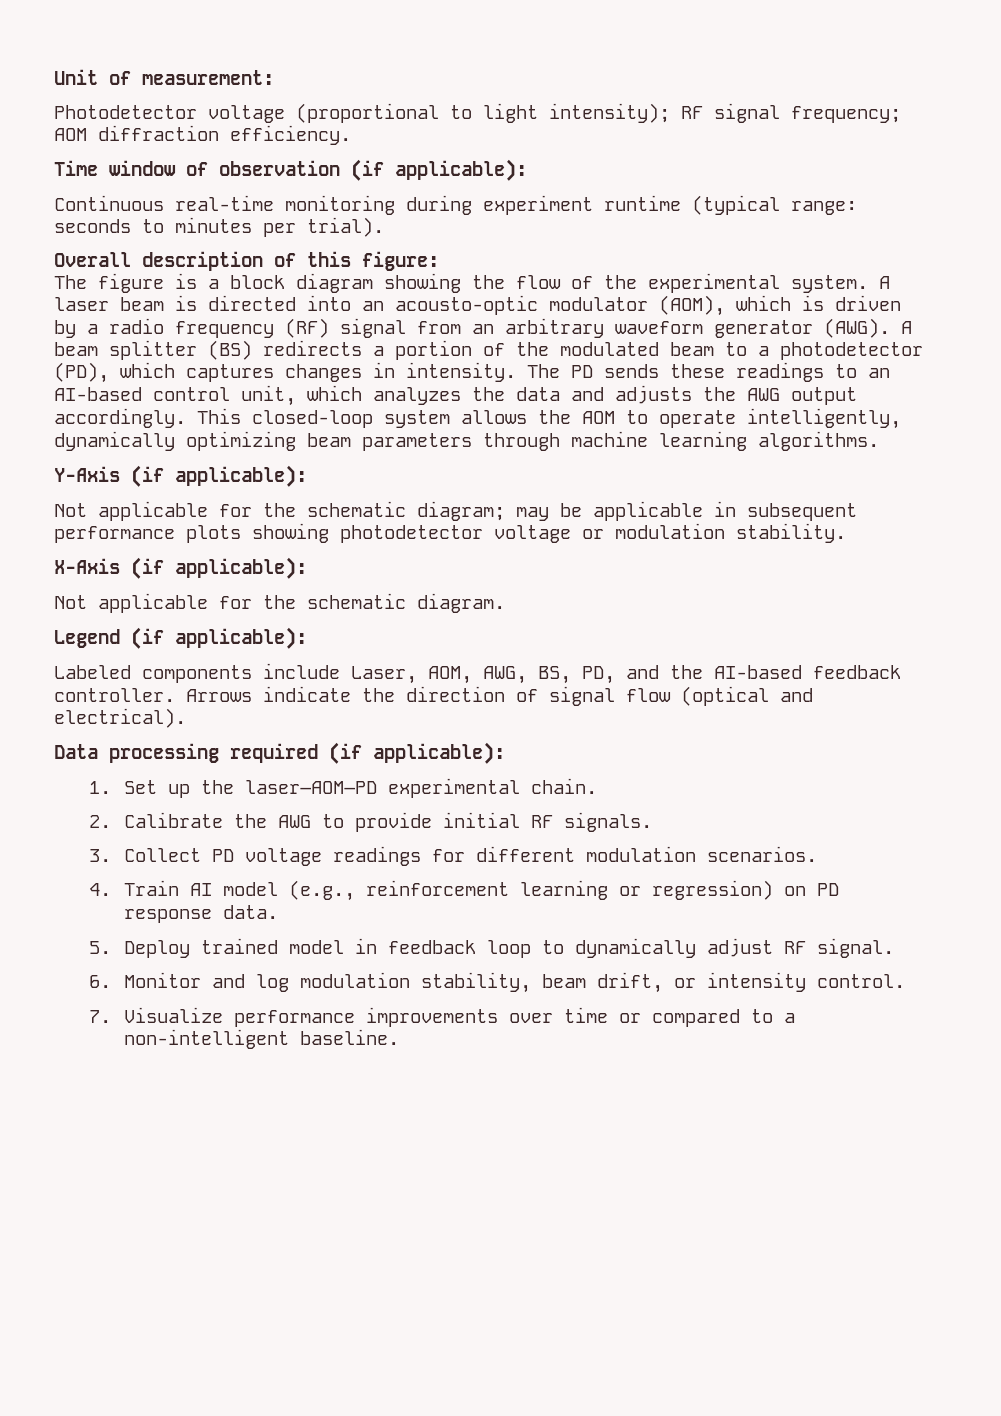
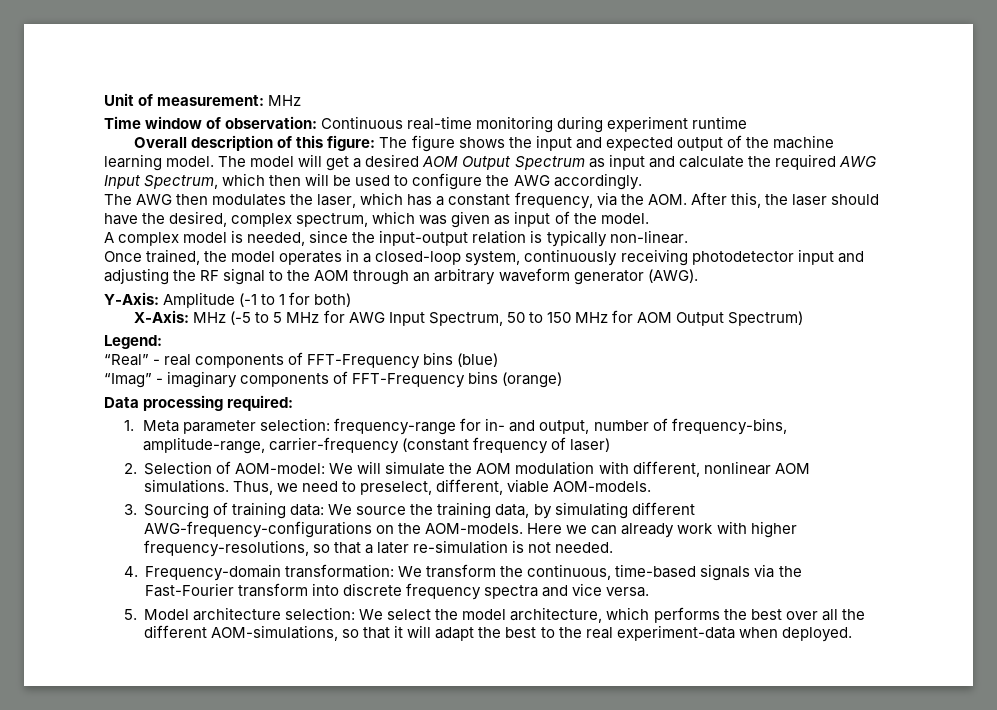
[54,103,901,123] [54,125,351,145] // Photodetector voltage (proportional to light intensity); RF signal frequency; AOM diffraction efficiency. -> [268,95,302,106] MHz
[219,159,527,181] observation (if applicable): // -> [225,116,318,129] observation:
[692,195,857,215] [54,217,384,237] (typical range: seconds to minutes per trial). -> (748, 122) none
[54,273,890,293] [54,295,901,316] [54,318,461,338] // The figure is a block diagram showing the flow of the experimental system. A laser beam is directed into an acousto-optic modulator (AOM), which is driven by a radio frequency (RF) signal from -> [379,135,834,152] [104,154,876,171] [104,173,642,190] [104,192,879,209] [104,211,649,228] [104,230,688,247] [104,249,864,266] [104,268,410,285] The figure shows the input and expected output of the machine learning model. The model will get a desired AOM Output Spectrum as input and calculate the required AWG Input Spectrum, which then will be used to configure the AWG accordingly. // The AWG then modulates the laser, which has a constant frequency, via the AOM. After this, the laser should have the desired, complex spectrum, which was given as input of the model. // A complex model is needed, since the input-output relation is typically non-linear. // Once trained, the model operates in a closed-loop system, continuously receiving photodetector input and adjusting the RF signal to the AOM through
[901,321,912,334] [54,340,923,360] [54,362,890,383] [54,385,857,406] [54,408,901,429] [54,431,879,451] [54,465,307,487] [54,501,857,521] [54,523,846,543] [54,557,307,579] [54,593,505,613] [54,627,307,649] [54,663,901,684] [54,686,813,706] [54,708,186,728] [54,742,505,764] [89,778,598,798] [89,812,653,832] [89,846,818,866] [89,880,840,901] [124,905,279,923] [89,938,895,958] [89,972,906,993] [89,1007,796,1027] [124,1029,400,1049] A beam splitter (BS) redirects a portion of the modulated beam to a photodetector (PD), which captures changes in intensity. The PD sends these readings to an AI-based control unit, which analyzes the data and adjusts the AWG output accordingly. This closed-loop system allows the AOM to operate intelligently, dynamically optimizing beam parameters through machine learning algorithms. // Y-Axis (if applicable): // Not applicable for the schematic diagram; may be applicable in subsequent performance plots showing photodetector voltage or modulation stability. // X-Axis (if applicable): // Not applicable for the schematic diagram. // Legend (if applicable): // Labeled components include Laser, AOM, AWG, BS, PD, and the AI-based feedback controller. Arrows indicate the direction of signal flow (optical and electrical). // Data processing required (if applicable): // 1. Set up the laser–AOM–PD experimental chain. // 2. Calibrate the AWG to provide initial RF signals. // 3. Collect PD voltage readings for different modulation scenarios. // 4. Train AI model (e.g., reinforcement learning or regression) on PD response data. // 5. Deploy trained model in feedback loop to dynamically adjust RF signal. // 6. Monitor and log modulation stability, beam drift, or intensity control. // 7. Visualize performance improvements over time or compared to a non-intelligent baseline. -> [104,292,352,308] [134,310,804,326] [104,335,162,349] [104,352,499,369] [104,371,563,388] [104,395,294,411] [123,418,787,435] [143,437,611,454] [123,461,810,477] [144,479,652,495] [123,502,695,519] [144,521,797,538] [144,540,614,557] [123,564,802,581] [145,583,650,600] [123,607,865,623] [144,625,852,642] // Y-Axis: Amplitude (-1 to 1 for both) // X-Axis: MHz (-5 to 5 MHz for AWG Input Spectrum, 50 to 150 MHz for AOM Output Spectrum) // Legend: // “Real” - real components of FFT-Frequency bins (blue) // “Imag” - imaginary components of FFT-Frequency bins (orange) // Data processing required: // 1. Meta parameter selection: frequency-range for in- and output, number of frequency-bins, amplitude-range, carrier-frequency (constant frequency of laser) // 2. Selection of AOM-model: We will simulate the AOM modulation with different, nonlinear AOM simulations. Thus, we need to preselect, different, viable AOM-models. // 3. Sourcing of training data: We source the training data, by simulating different AWG-frequency-configurations on the AOM-models. Here we can already work with higher frequency-resolutions, so that a later re-simulation is not needed. // 4. Frequency-domain transformation: We transform the continuous, time-based signals via the Fast-Fourier transform into discrete frequency spectra and vice versa. // 5. Model architecture selection: We select the model architecture, which performs the best over all the different AOM-simulations, so that it will adapt the best to the real experiment-data when deployed.

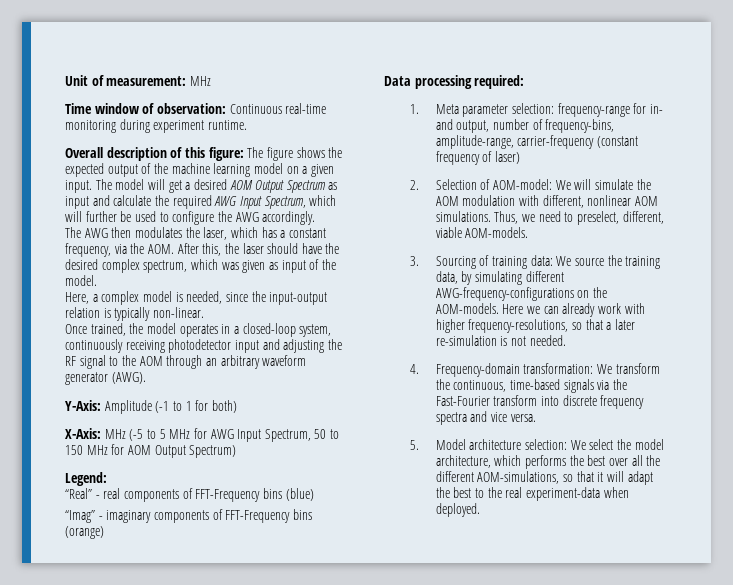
[692,116,748,129] runtime -> [207,120,247,130] runtime.
[535,135,602,151] input and -> (343, 152) none
[166,156,215,167] model. -> [253,163,334,177] [65,180,92,193] model on a given input.
[269,173,330,186] then will -> [65,211,117,222] will further
[169,211,228,227] desired, -> [65,259,98,270] desired
[104,232,114,243] A -> [65,292,98,304] Here, a

